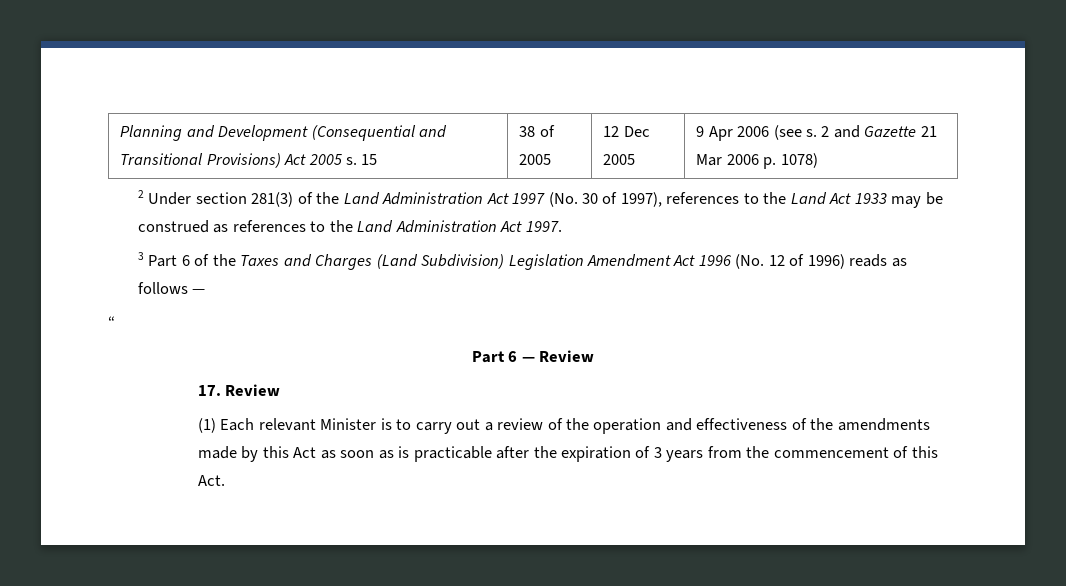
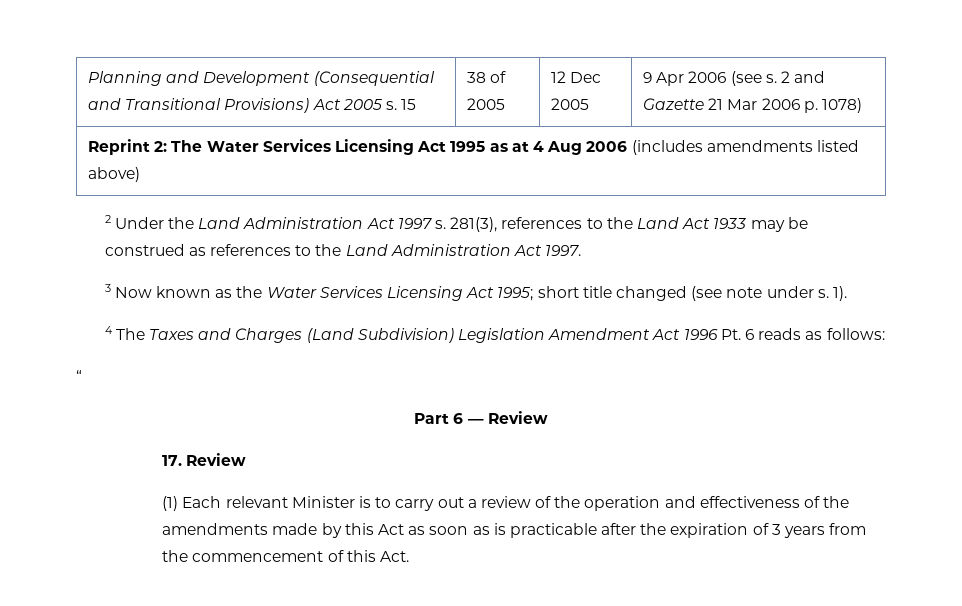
(818, 160) none -> [88,139,859,155] [88,167,141,182] // Reprint 2: The Water Services Licensing Act 1995 as at 4 Aug 2006 (includes amendments listed above)
[195,192,313,207] section 281(3) of -> (164, 223) none
[548,192,662,207] (No. 30 of 1997), -> [435,217,498,232] s. 281(3),
[148,254,236,267] Part 6 of the -> [114,286,847,301] [104,326,145,340] Now known as the Water Services Licensing Act 1995; short title changed (see note under s. 1). // 4 The
[735,254,907,269] [137,282,206,294] (No. 12 of 1996) reads as follows — -> [720,328,885,340] Pt. 6 reads as follows:

